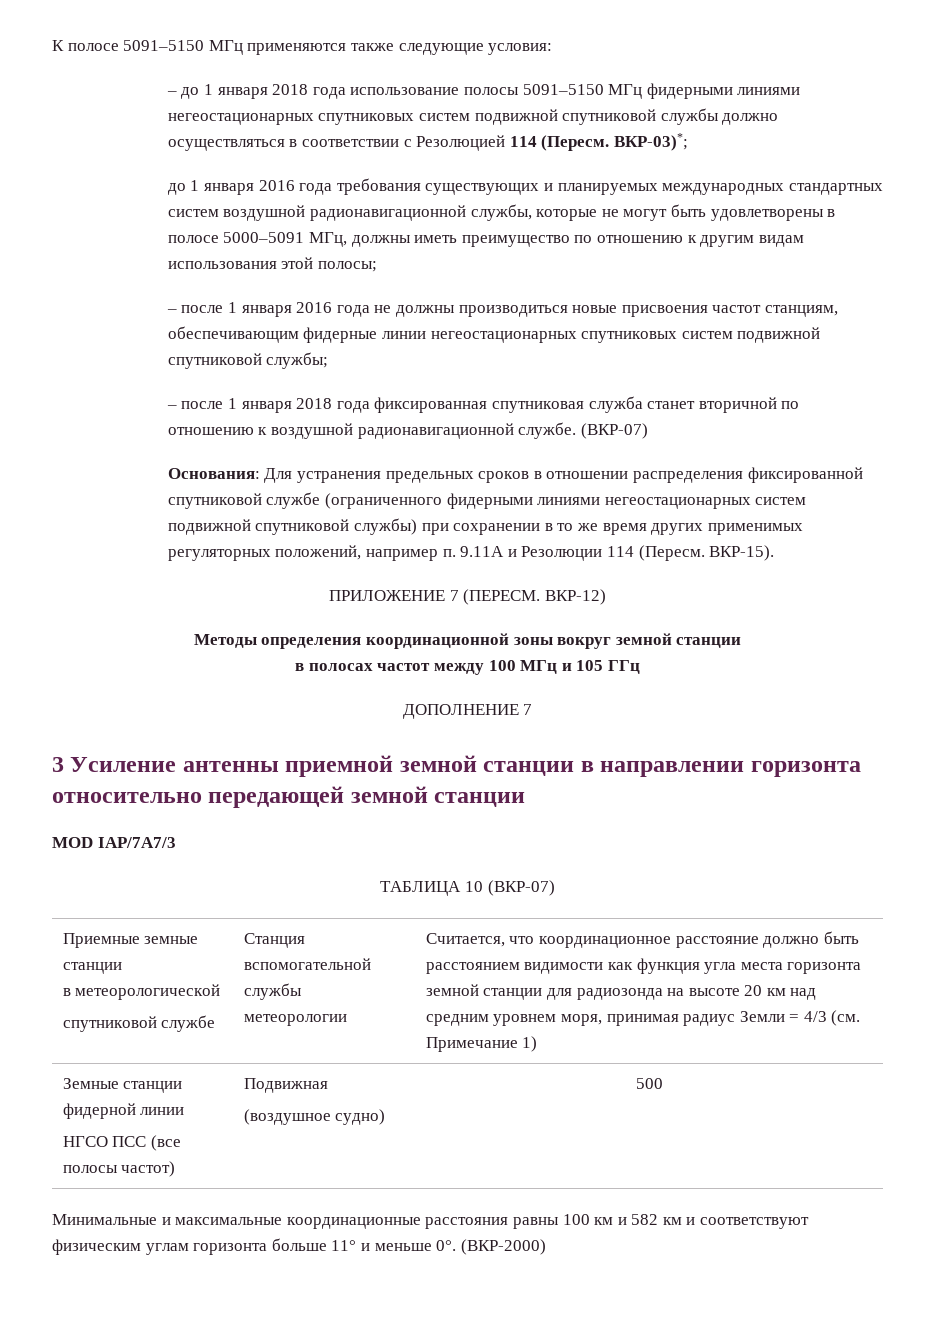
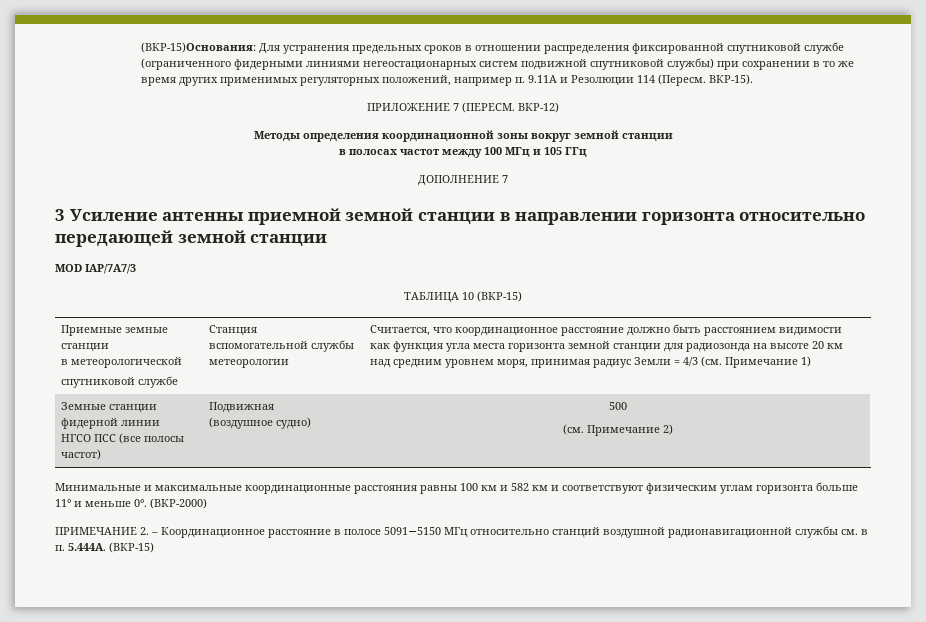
[52,40,553,55] [166,83,801,99] [167,108,779,125] [167,133,688,151] [167,178,883,195] [167,204,836,221] [167,232,804,247] [167,257,377,272] [166,302,838,317] [167,326,821,343] [167,352,329,369] [166,396,800,413] [167,422,648,439] [167,468,260,479] К полосе 5091–5150 МГц применяются также следующие условия: // – до 1 января 2018 года использование полосы 5091–5150 МГц фидерными линиями негеостационарных спутниковых систем подвижной спутниковой службы должно осуществляться в соответствии с Резолюцией 114 (Пересм. ВКР-03)*; // до 1 января 2016 года требования существующих и планируемых международных стандартных систем воздушной радионавигационной службы, которые не могут быть удовлетворены в полосе 5000–5091 МГц, должны иметь преимущество по отношению к другим видам использования этой полосы; // – после 1 января 2016 года не должны производиться новые присвоения частот станциям, обеспечивающим фидерные линии негеостационарных спутниковых систем подвижной спутниковой службы; // – после 1 января 2018 года фиксированная спутниковая служба станет вторичной по отношению к воздушной радионавигационной службе. (ВКР-07) // Основания: -> [140,42,256,53] (ВКР-15)Основания:
[487,880,555,896] (ВКР-07) -> [477,291,522,302] (ВКР-15)
(663, 1083) none -> [562,424,673,436] // (см. Примечание 2)
(546, 1247) none -> [55,526,868,538] [55,542,154,553] // ПРИМЕЧАНИЕ 2. – Координационное расстояние в полосе 5091−5150 МГц относительно станций воздушной радионавигационной службы см. в п. 5.444A. (ВКР-15)

